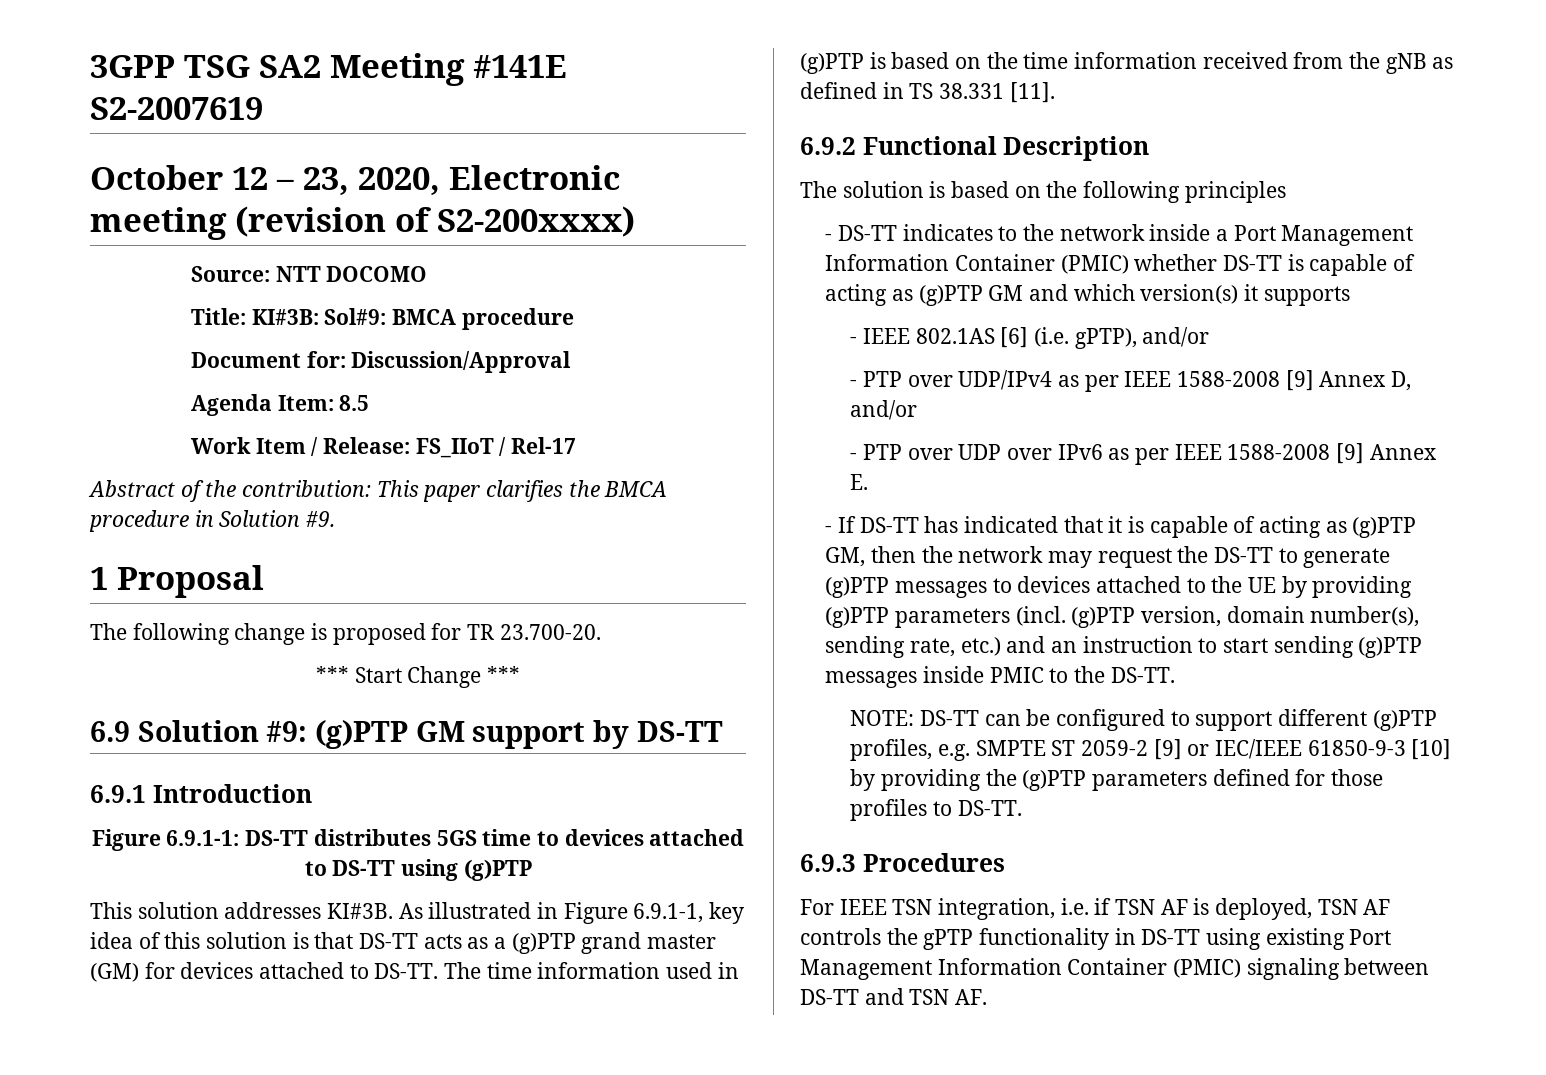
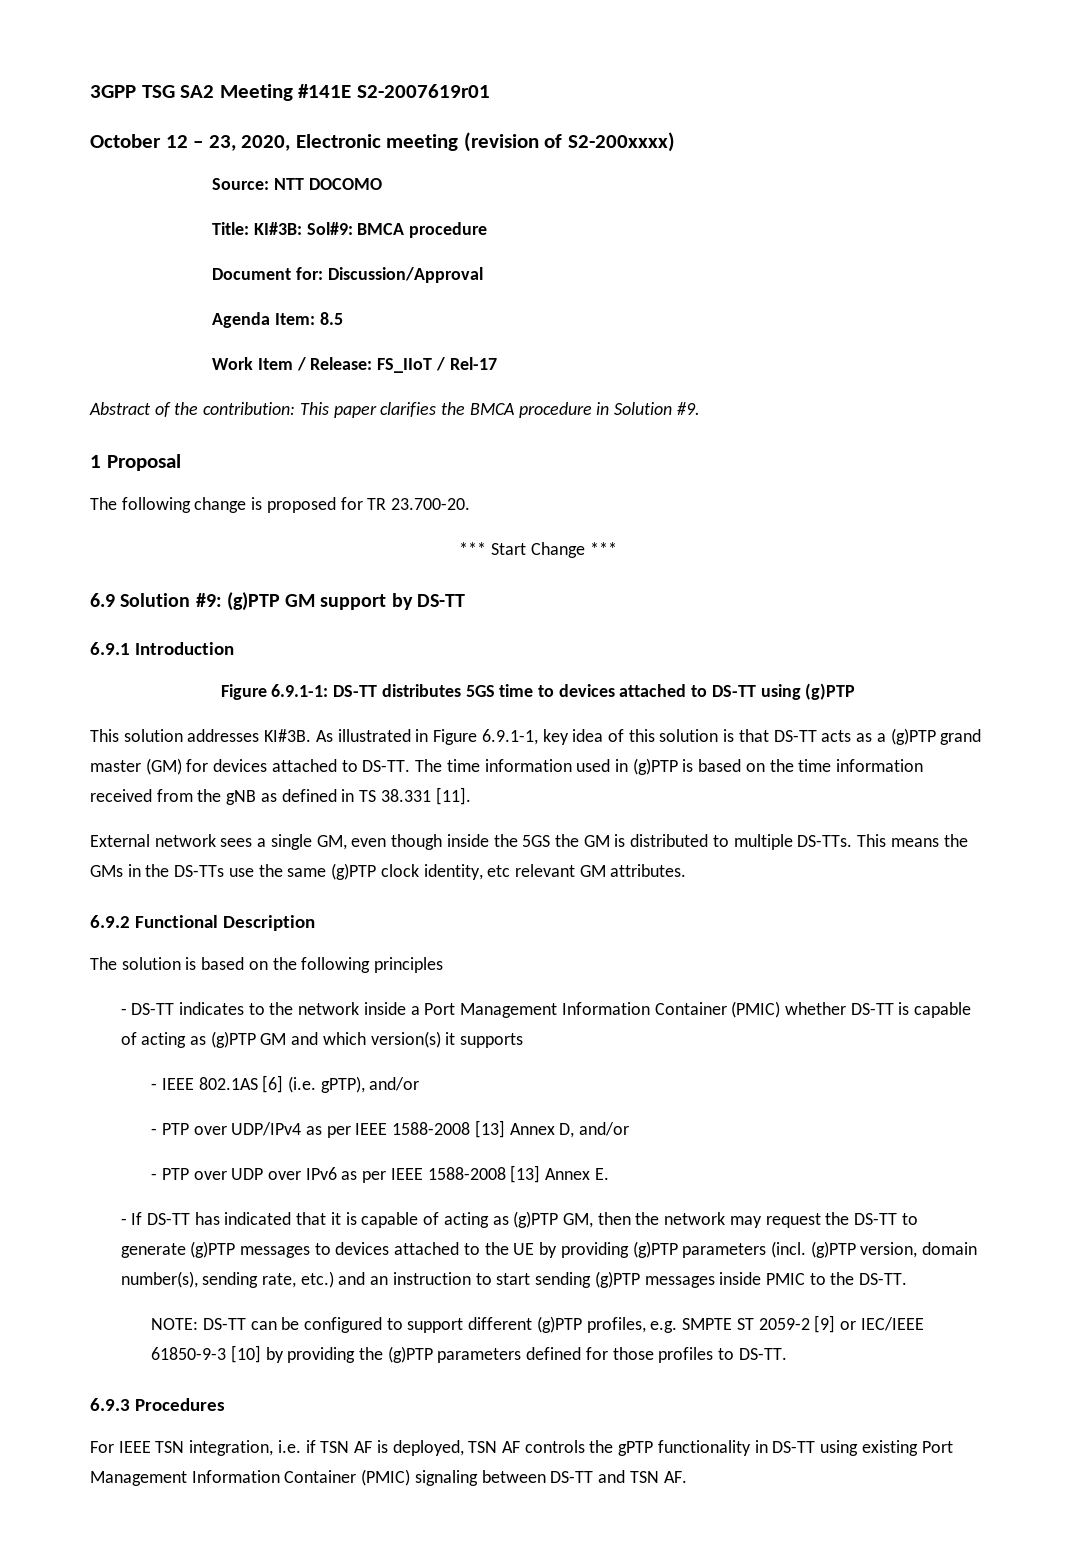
[90,97,263,120] S2-2007619 -> [356,84,490,98] S2-2007619r01
(1055, 92) none -> [90,834,968,850] [90,863,687,880] // External network sees a single GM, even though inside the 5GS the GM is distributed to multiple DS-TTs. This means the GMs in the DS-TTs use the same (g)PTP clock identity, etc relevant GM attributes.
[1285,370,1314,391] [9] -> [474,1120,505,1138] [13]
[1336,443,1365,464] [9] -> [510,1165,541,1183] [13]

